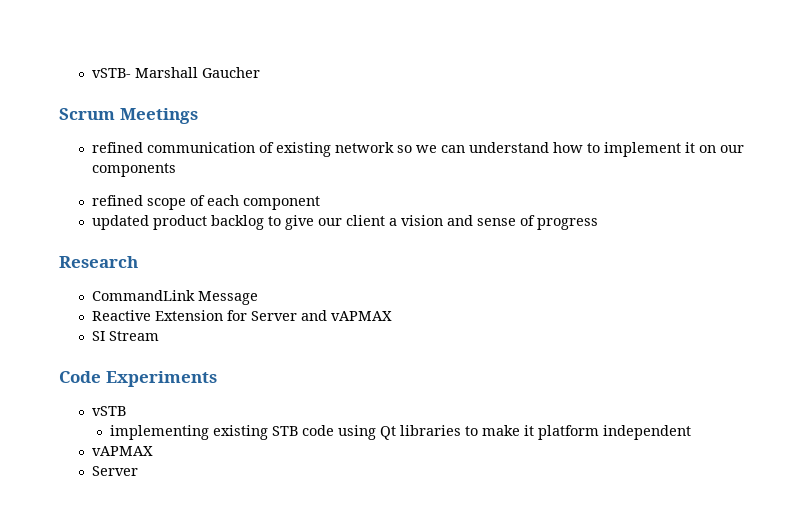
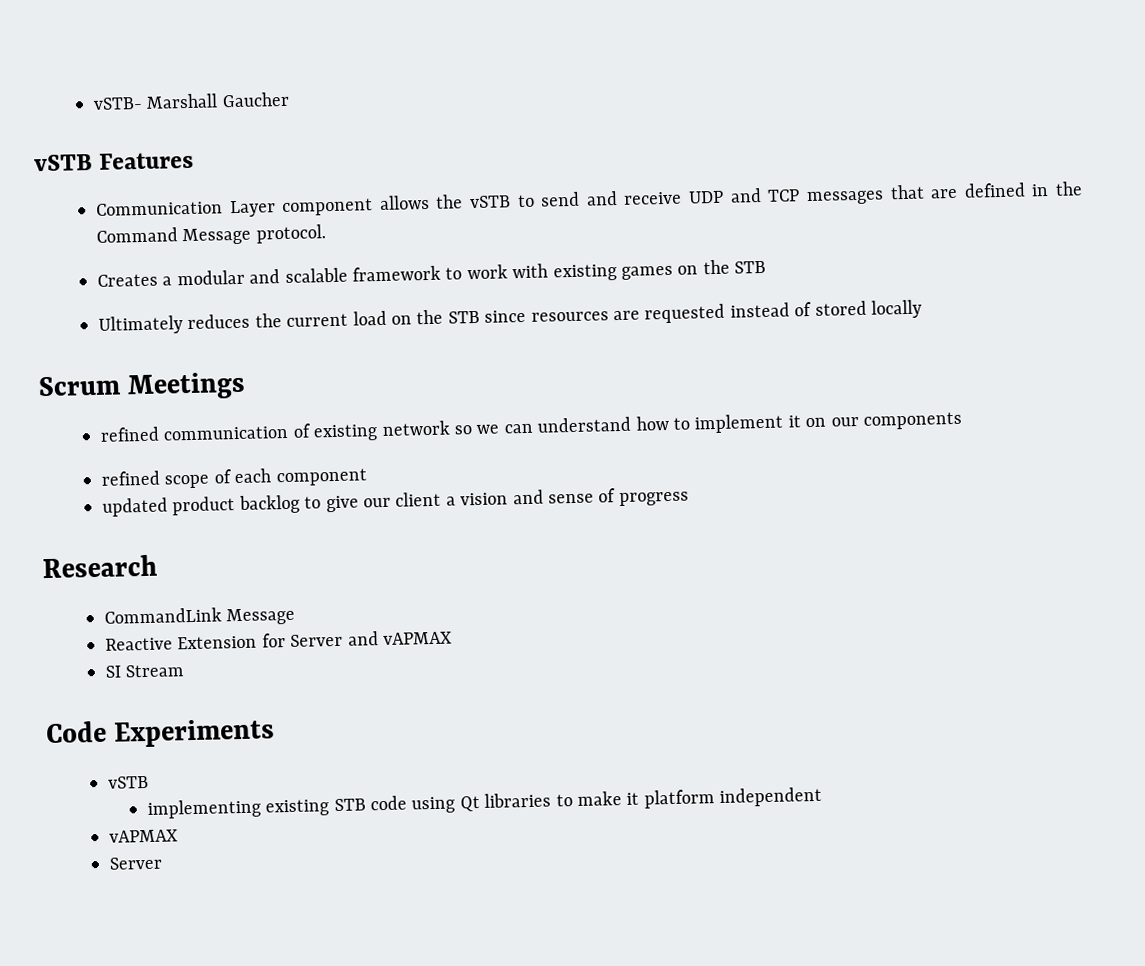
(261, 72) none -> [34,151,195,172] [95,181,1084,218] [95,224,326,246] [96,259,767,287] [97,299,922,335] // vSTB Features // Communication Layer component allows the vSTB to send and receive UDP and TCP messages that are defined in the Command Message protocol. // Creates a modular and scalable framework to work with existing games on the STB // Ultimately reduces the current load on the STB since resources are requested instead of stored locally

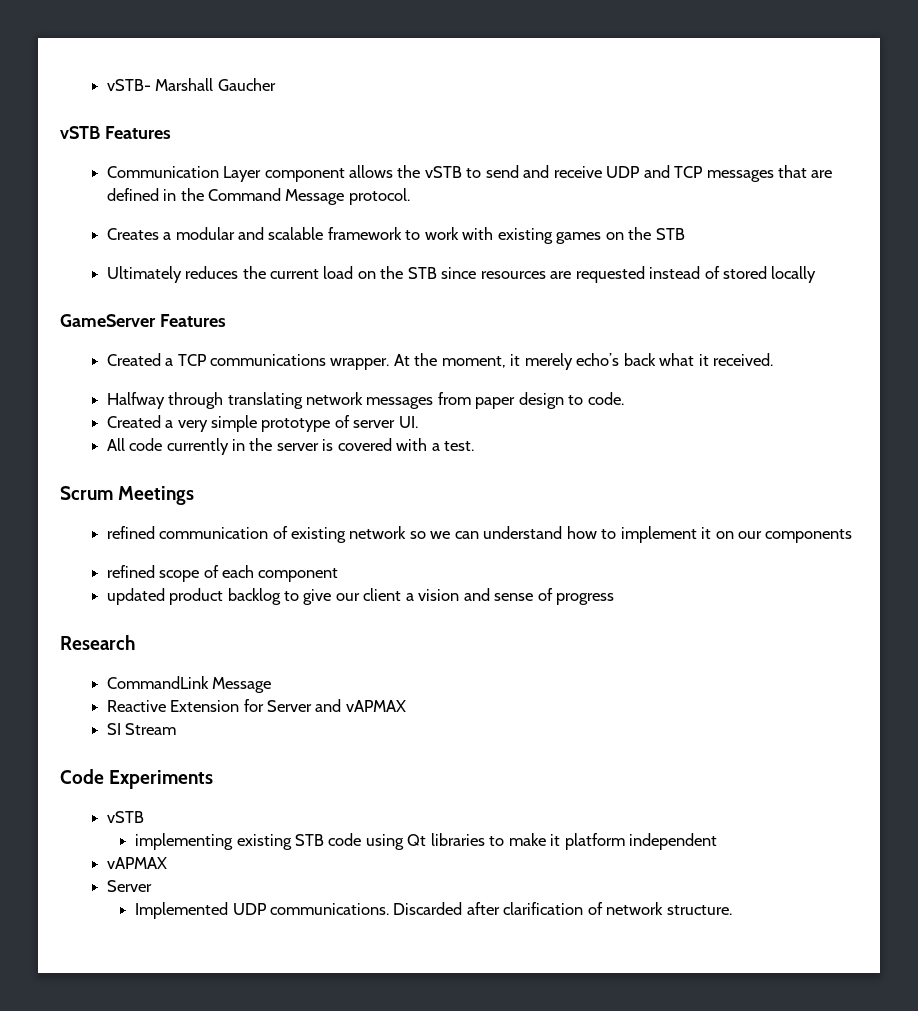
(922, 309) none -> [60,314,226,327] [106,353,773,370] [106,392,624,409] [106,415,418,432] [106,438,475,455] // GameServer Features // Created a TCP communications wrapper. At the moment, it merely echo’s back what it received. // Halfway through translating network messages from paper design to code. // Created a very simple prototype of server UI. // All code currently in the server is covered with a test.
(162, 863) none -> [135,902,732,919] // Implemented UDP communications. Discarded after clarification of network structure.

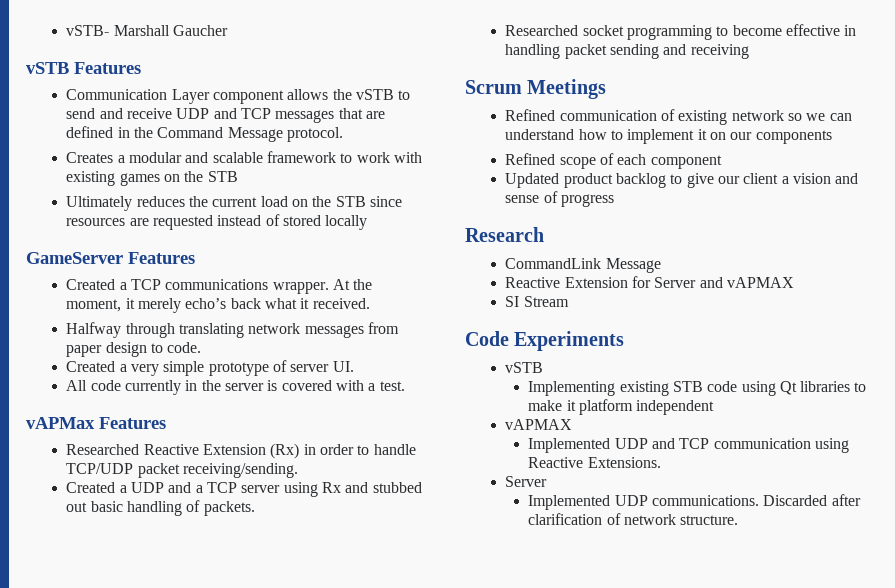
(475, 446) none -> [26,417,166,429] [66,443,416,459] [66,463,299,478] [66,482,422,497] [66,500,255,516] [505,24,857,40] [505,44,749,59] // vAPMax Features // Researched Reactive Extension (Rx) in order to handle TCP/UDP packet receiving/sending. // Created a UDP and a TCP server using Rx and stubbed out basic handling of packets. // Researched socket programming to become effective in handling packet sending and receiving
[106,526,155,539] refined -> [505,109,556,121] Refined
[106,565,155,578] refined -> [505,153,556,165] Refined
[106,588,165,605] updated -> [505,173,560,188] Updated
[135,833,234,850] implementing -> [528,381,616,396] Implementing
(167, 863) none -> [528,438,849,453] [528,457,661,468] // Implemented UDP and TCP communication using Reactive Extensions.

